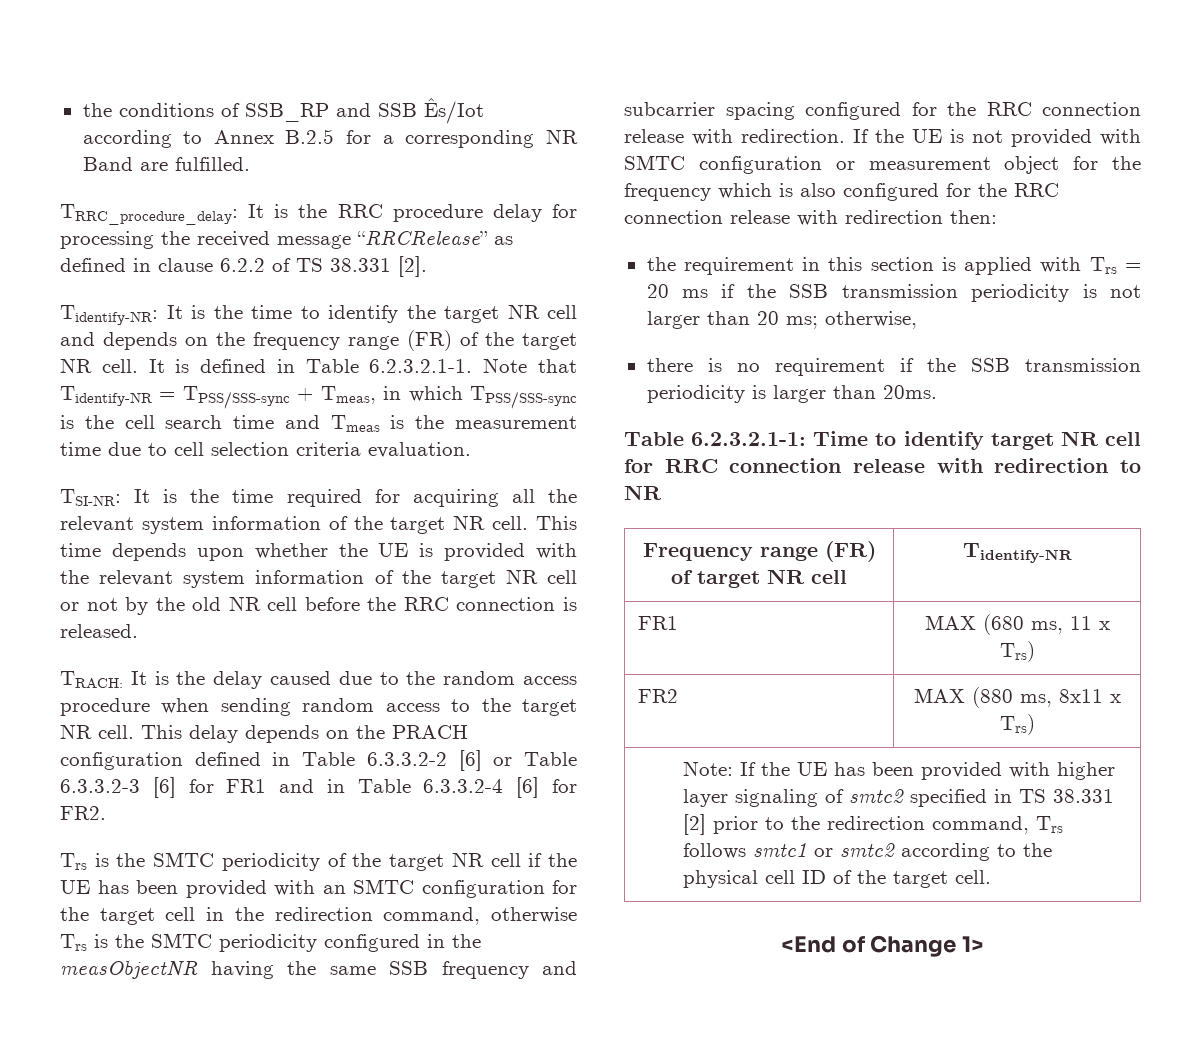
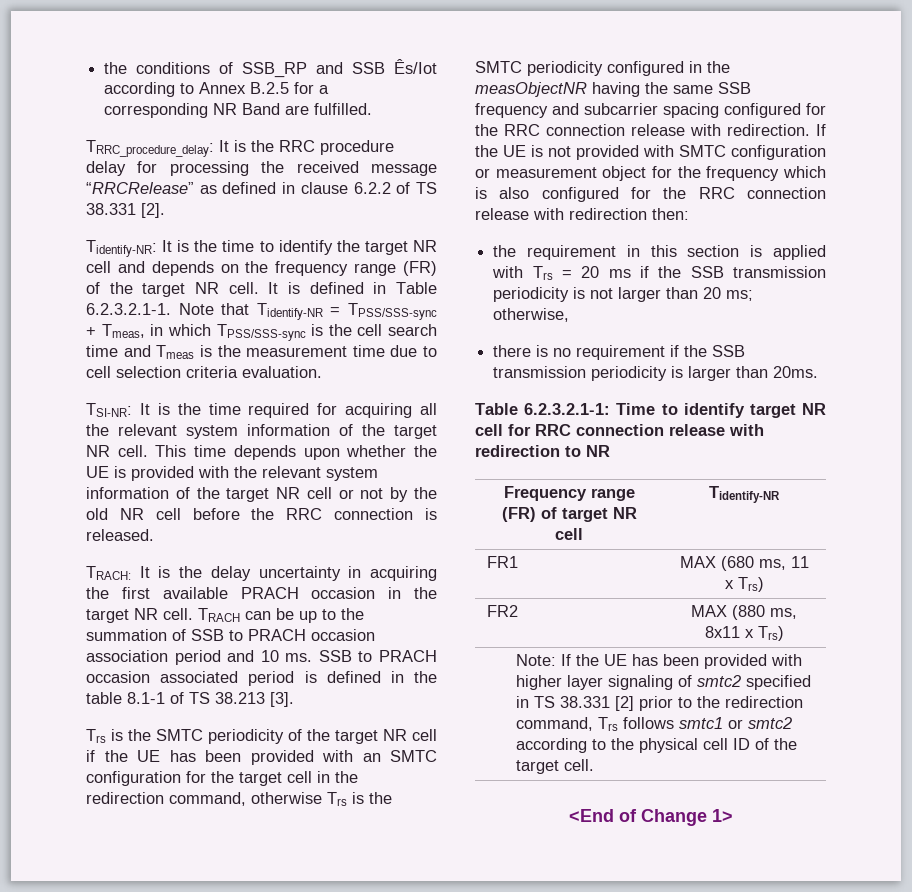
[270,671,577,685] [60,698,577,716] [60,724,468,743] [60,750,577,771] [60,777,577,798] [60,806,106,820] caused due to the random access procedure when sending random access to the target NR cell. This delay depends on the PRACH configuration defined in Table 6.3.3.2-2 [6] or Table 6.3.3.2-3 [6] for FR1 and in Table 6.3.3.2-4 [6] for FR2. -> [258,566,437,581] [86,587,437,599] [86,608,364,623] [86,629,375,641] [86,650,437,665] [86,671,437,686] [86,692,294,707] uncertainty in acquiring the first available PRACH occasion in the target NR cell. TRACH can be up to the summation of SSB to PRACH occasion association period and 10 ms. SSB to PRACH occasion associated period is defined in the table 8.1-1 of TS 38.213 [3].

